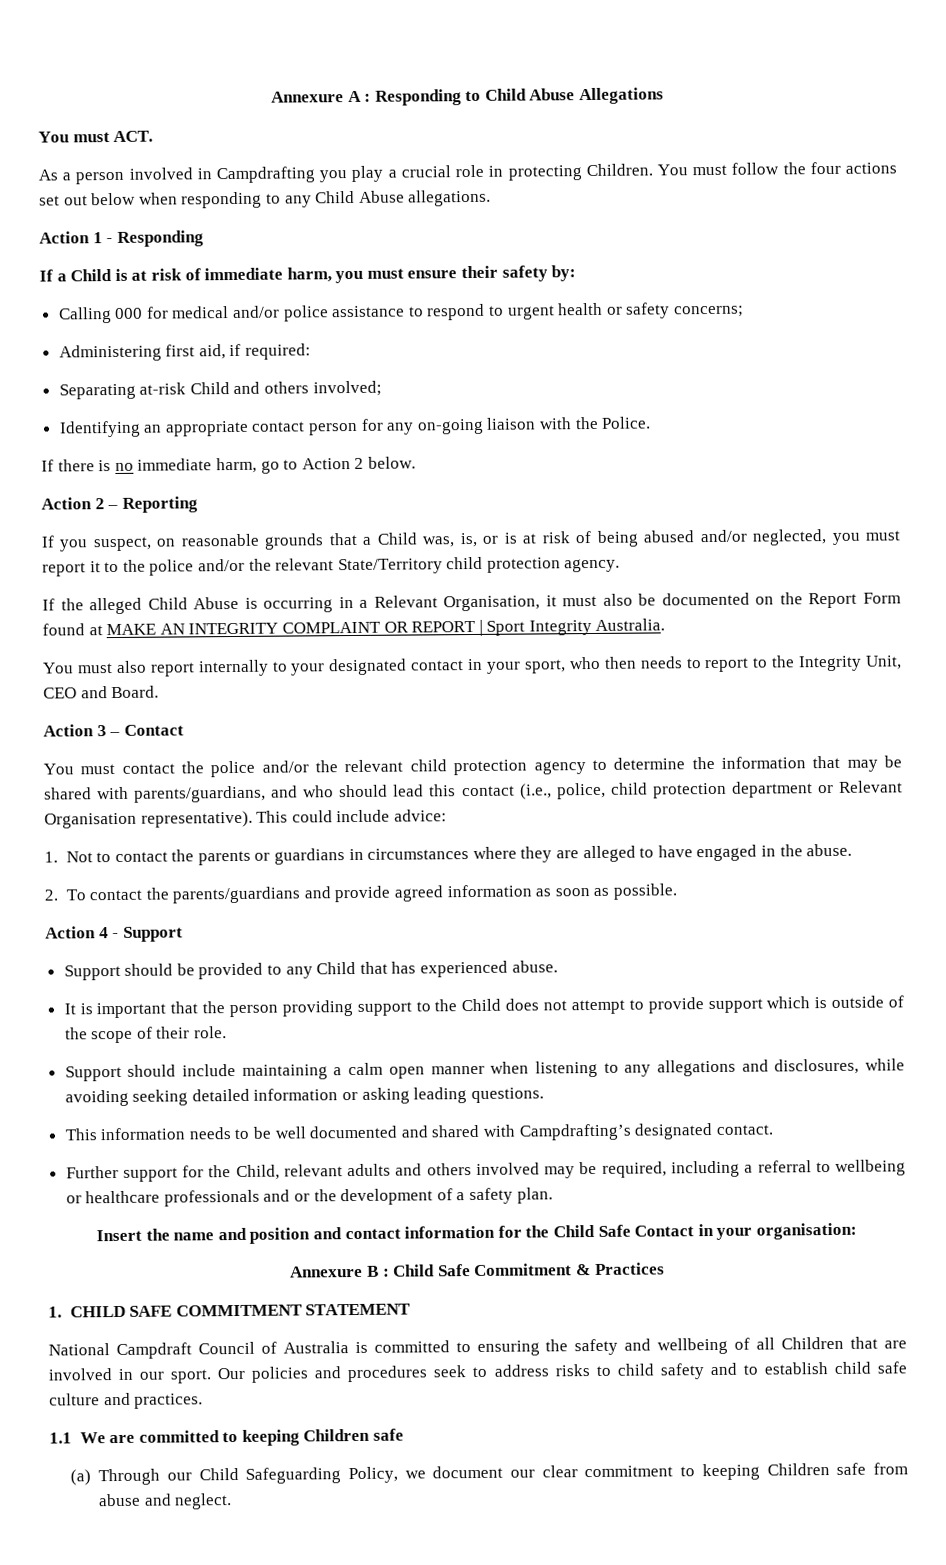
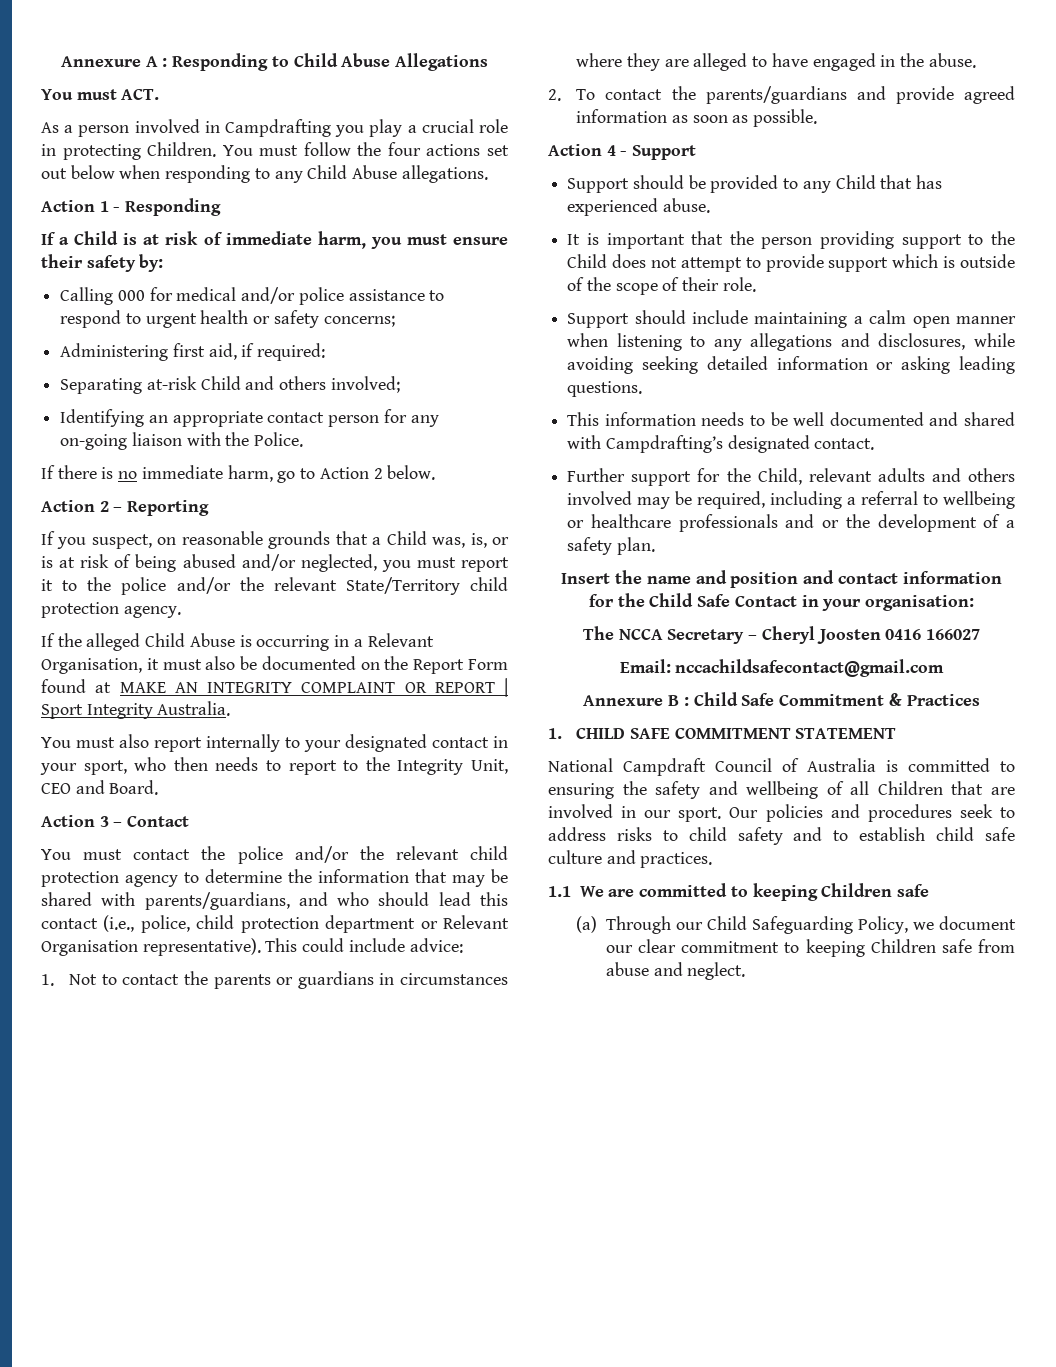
(857, 1231) none -> [582,626,981,644] [619,659,945,677] // The NCCA Secretary – Cheryl Joosten 0416 166027 // Email: nccachildsafecontact@gmail.com

